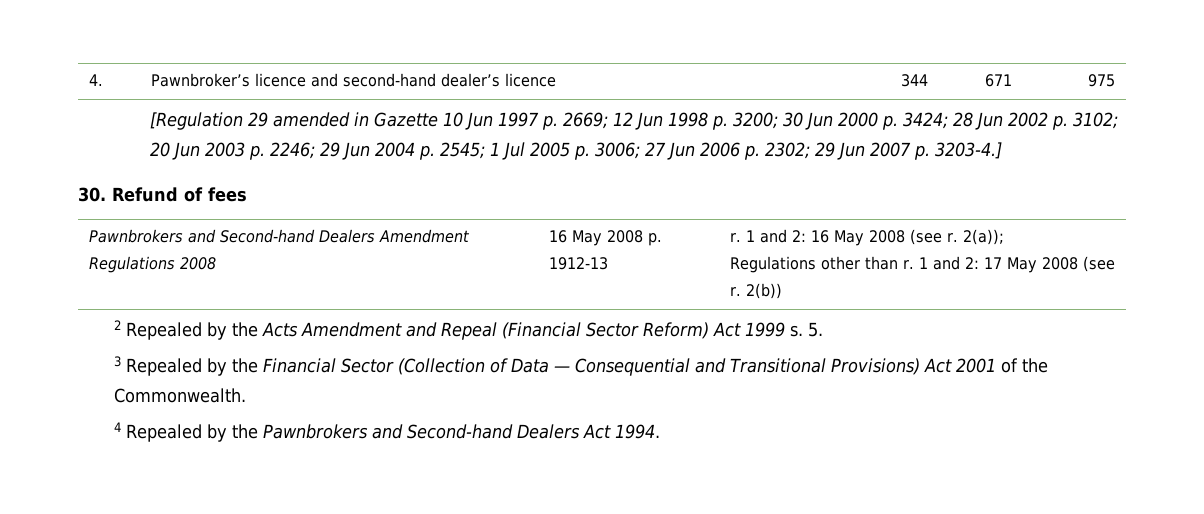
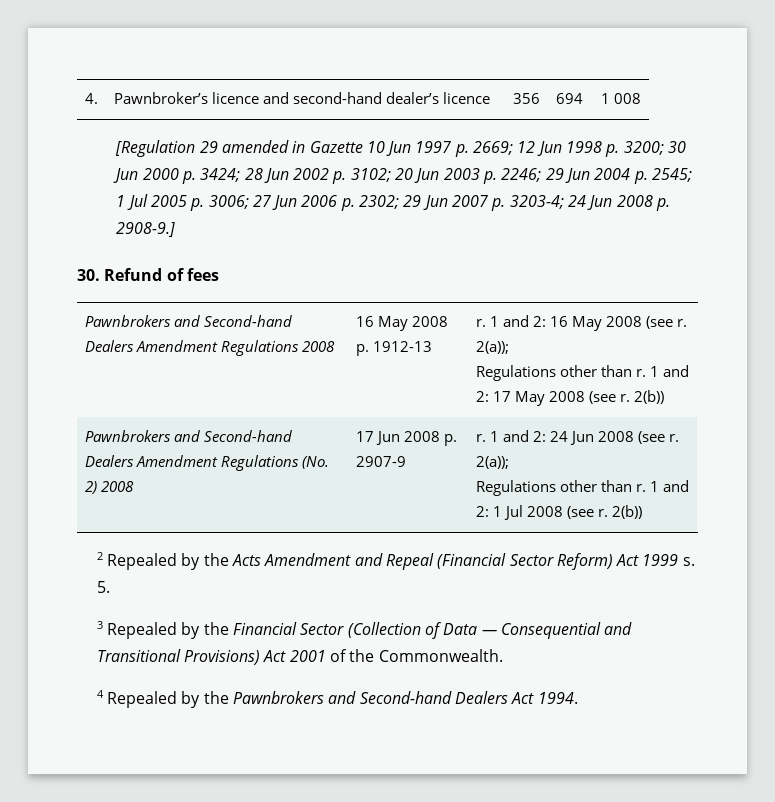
[900,74,928,87] [985,74,1012,87] [1088,74,1116,87] 344 | 671 | 975 -> [512,93,540,104] [556,93,583,104] [601,93,642,104] 356 | 694 | 1 008
[934,142,1002,159] 3203-4.] -> [509,195,671,211] [116,222,176,237] 3203-4; 24 Jun 2008 p. 2908-9.]
(782, 291) none -> [84,430,292,442] [84,455,329,471] [84,481,134,494] [355,431,457,446] [355,456,406,467] [475,430,679,445] [475,456,509,469] [475,480,689,496] [475,505,642,520] // Pawnbrokers and Second-hand Dealers Amendment Regulations (No. 2) 2008 | 17 Jun 2008 p. 2907-9 | r. 1 and 2: 24 Jun 2008 (see r. 2(a)); // Regulations other than r. 1 and 2: 1 Jul 2008 (see r. 2(b))

